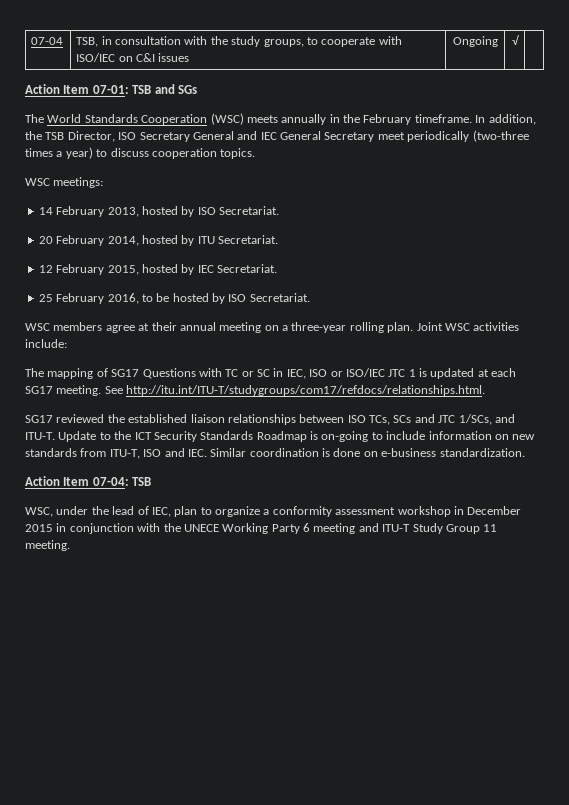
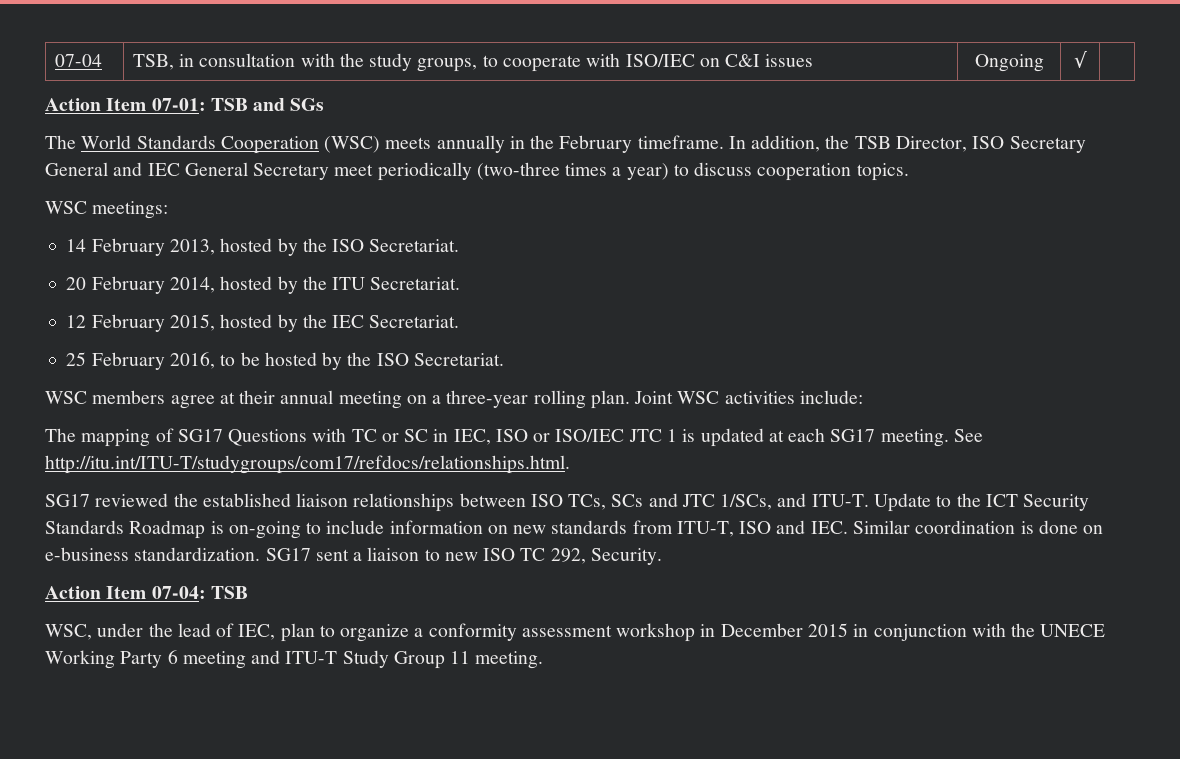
(195, 211) none -> [302,238,327,252] the
(195, 240) none -> [302,276,327,290] the
(195, 269) none -> [302,314,327,328] the
(225, 298) none -> [347,352,372,366] the
(525, 452) none -> [265,547,662,565] SG17 sent a liaison to new ISO TC 292, Security.

